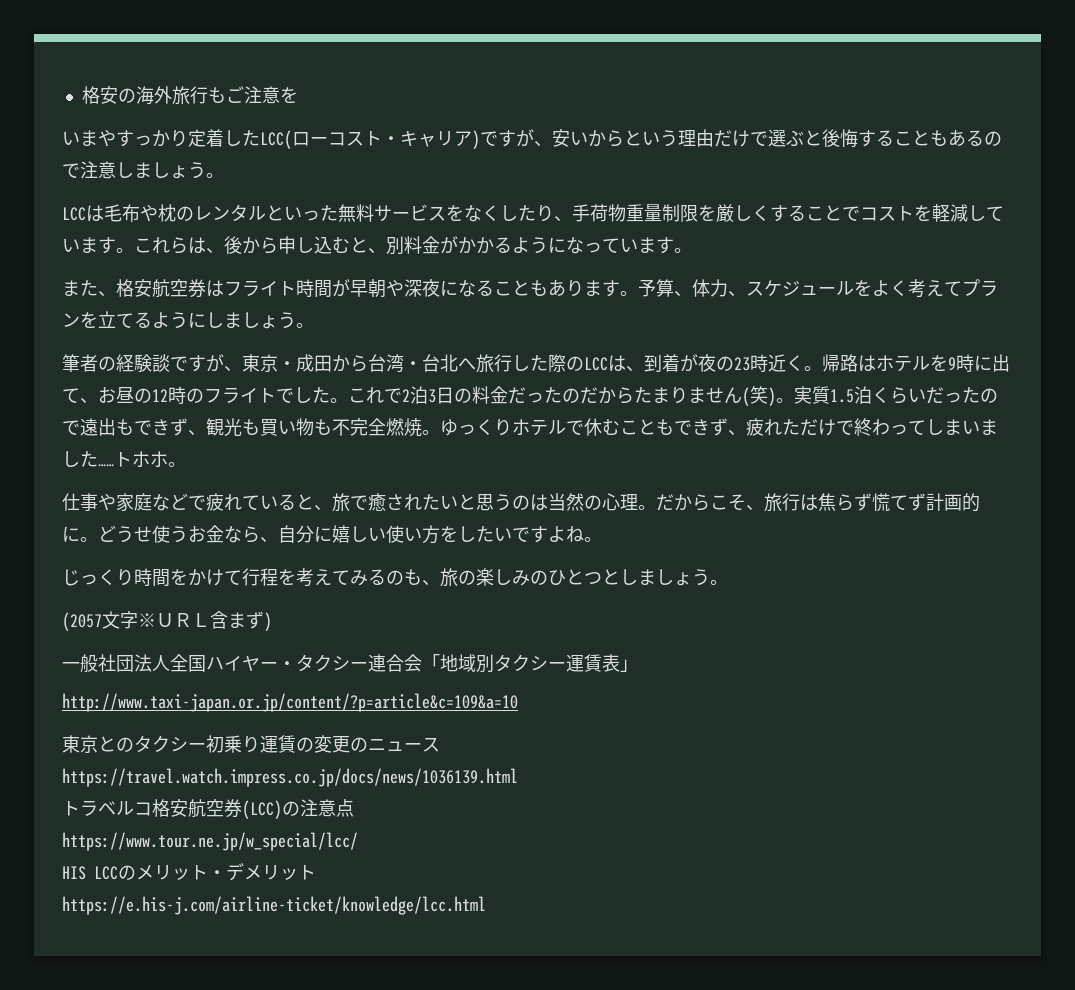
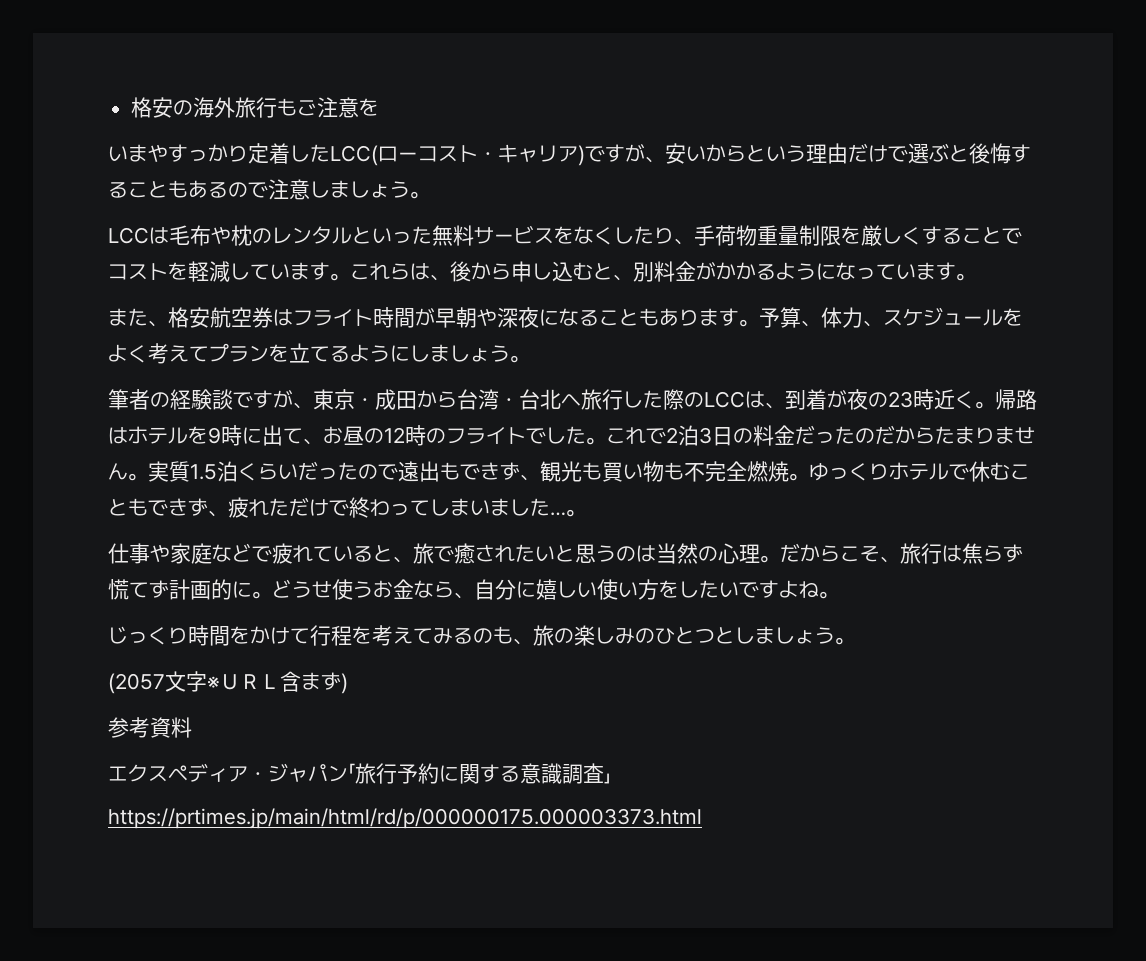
[742,386,776,406] (笑) -> (128, 471) none
[98,451,168,467] ……トホホ -> [550,512,566,516] …
[62,654,638,673] [62,693,518,712] [62,735,440,753] [62,768,518,787] [62,799,354,819] [62,832,358,851] [62,863,316,881] [62,896,486,915] 一般社団法人全国ハイヤー・タクシー連合会「地域別タクシー運賃表」 // http://www.taxi-japan.or.jp/content/?p=article&c=109&a=10 // 東京とのタクシー初乗り運賃の変更のニュース // https://travel.watch.impress.co.jp/docs/news/1036139.html // トラベルコ格安航空券(LCC)の注意点 // https://www.tour.ne.jp/w_special/lcc/ // HIS LCCのメリット・デメリット // https://e.his-j.com/airline-ticket/knowledge/lcc.html -> [108,717,192,738] [108,763,611,784] [108,808,702,829] 参考資料 // エクスペディア・ジャパン「旅行予約に関する意識調査」 // https://prtimes.jp/main/html/rd/p/000000175.000003373.html

